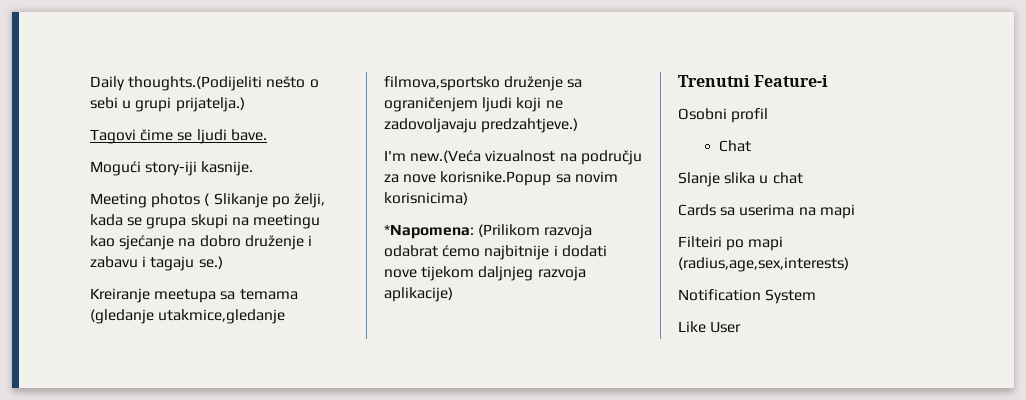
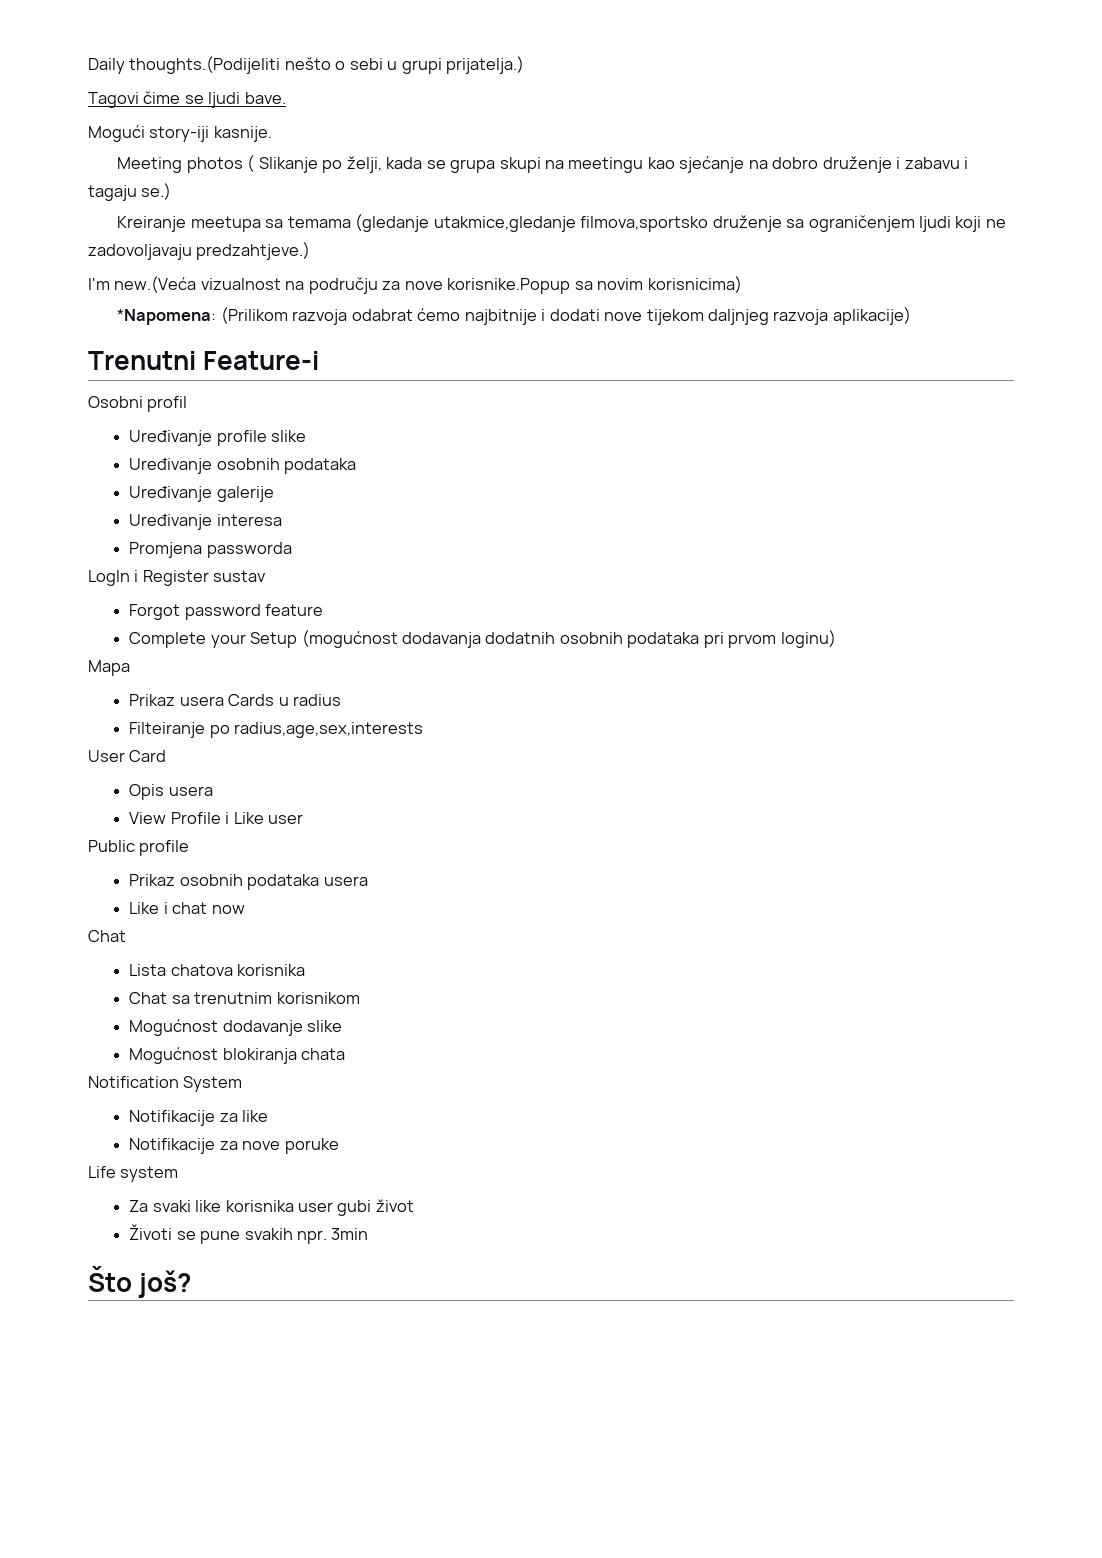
[719,140,752,152] [678,172,803,187] [678,204,855,219] [678,236,784,251] [678,257,849,272] [678,289,817,304] [678,321,742,333] Chat // Slanje slika u chat // Cards sa userima na mapi // Filteiri po mapi (radius,age,sex,interests) // Notification System // Like User -> [129,430,307,446] [129,458,357,474] [129,486,274,502] [129,514,282,530] [129,542,292,558] [88,570,267,586] [129,604,324,620] [129,630,836,648] [88,660,130,676] [129,694,342,706] [129,722,424,738] [88,750,167,762] [129,784,213,800] [129,812,304,824] [88,840,190,856] [129,874,368,890] [129,902,245,914] [88,930,126,942] [129,964,306,976] [129,992,360,1004] [129,1019,343,1036] [129,1047,346,1064] [88,1076,243,1092] [129,1110,269,1126] [129,1138,339,1154] [88,1166,179,1182] [129,1199,414,1216] [129,1224,369,1244] [88,1266,192,1298] Uređivanje profile slike // Uređivanje osobnih podataka // Uređivanje galerije // Uređivanje interesa // Promjena passworda // LogIn i Register sustav // Forgot password feature // Complete your Setup (mogućnost dodavanja dodatnih osobnih podataka pri prvom loginu) // Mapa // Prikaz usera Cards u radius // Filteiranje po radius,age,sex,interests // User Card // Opis usera // View Profile i Like user // Public profile // Prikaz osobnih podataka usera // Like i chat now // Chat // Lista chatova korisnika // Chat sa trenutnim korisnikom // Mogućnost dodavanje slike // Mogućnost blokiranja chata // Notification System // Notifikacije za like // Notifikacije za nove poruke // Life system // Za svaki like korisnika user gubi život // Životi se pune svakih npr. 3min // Što još?

